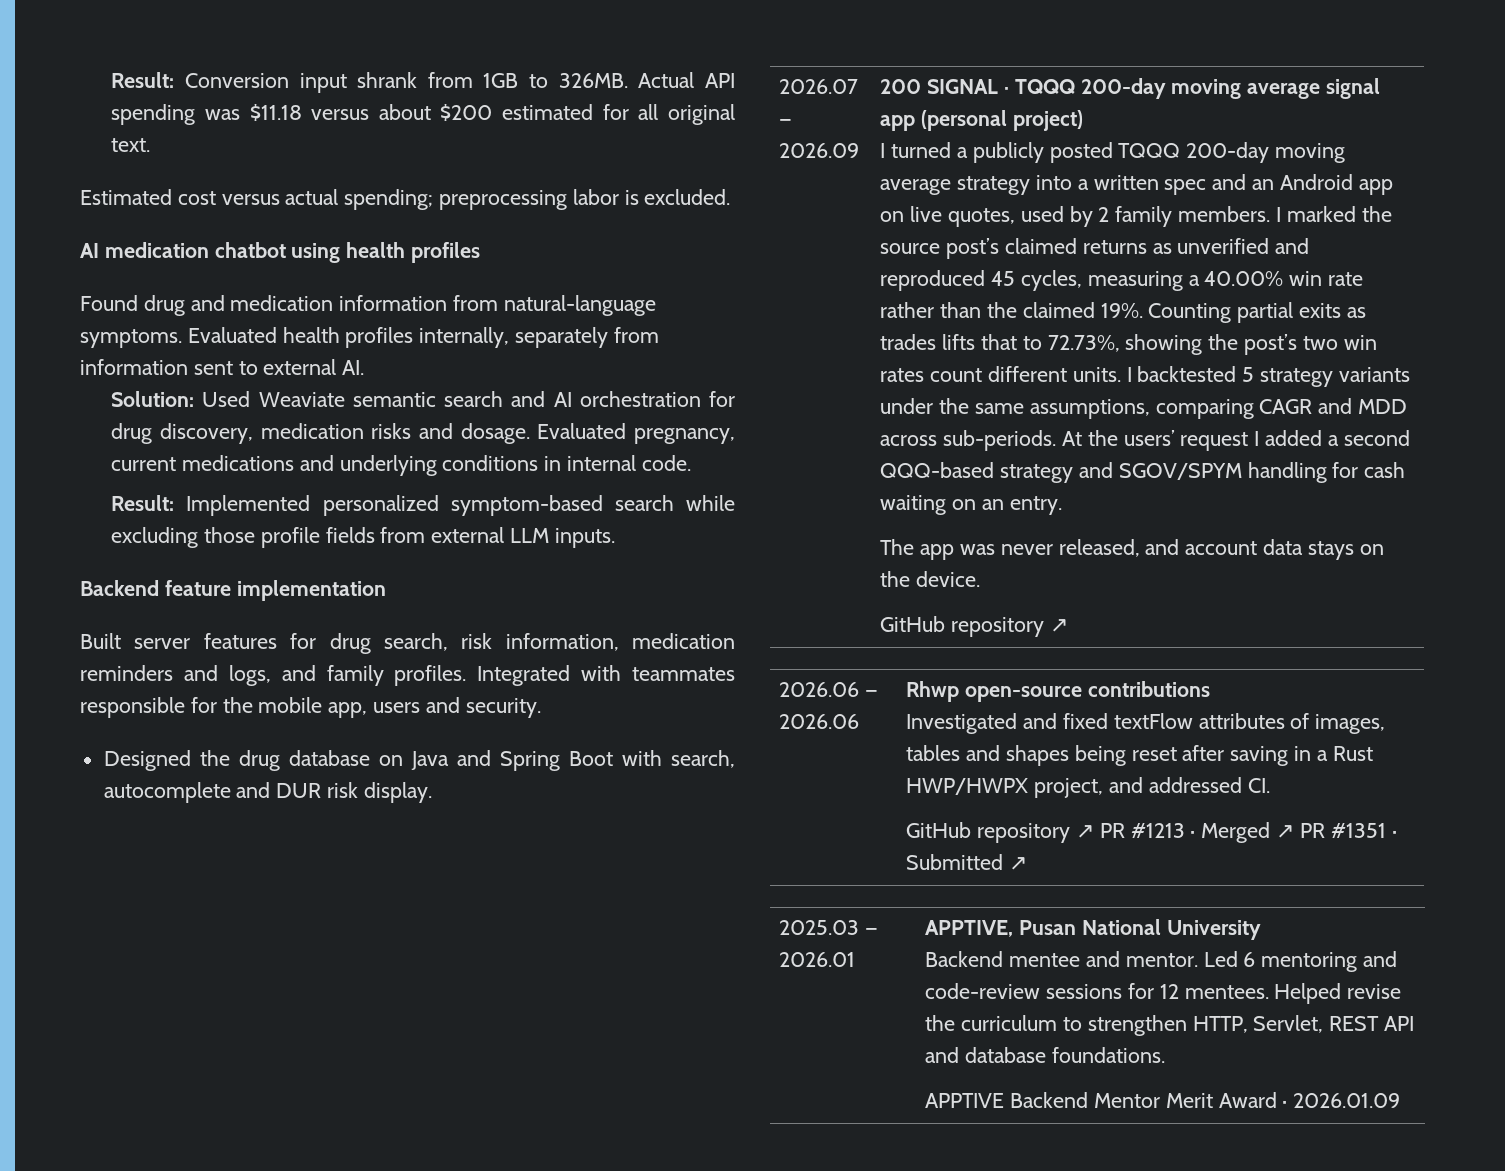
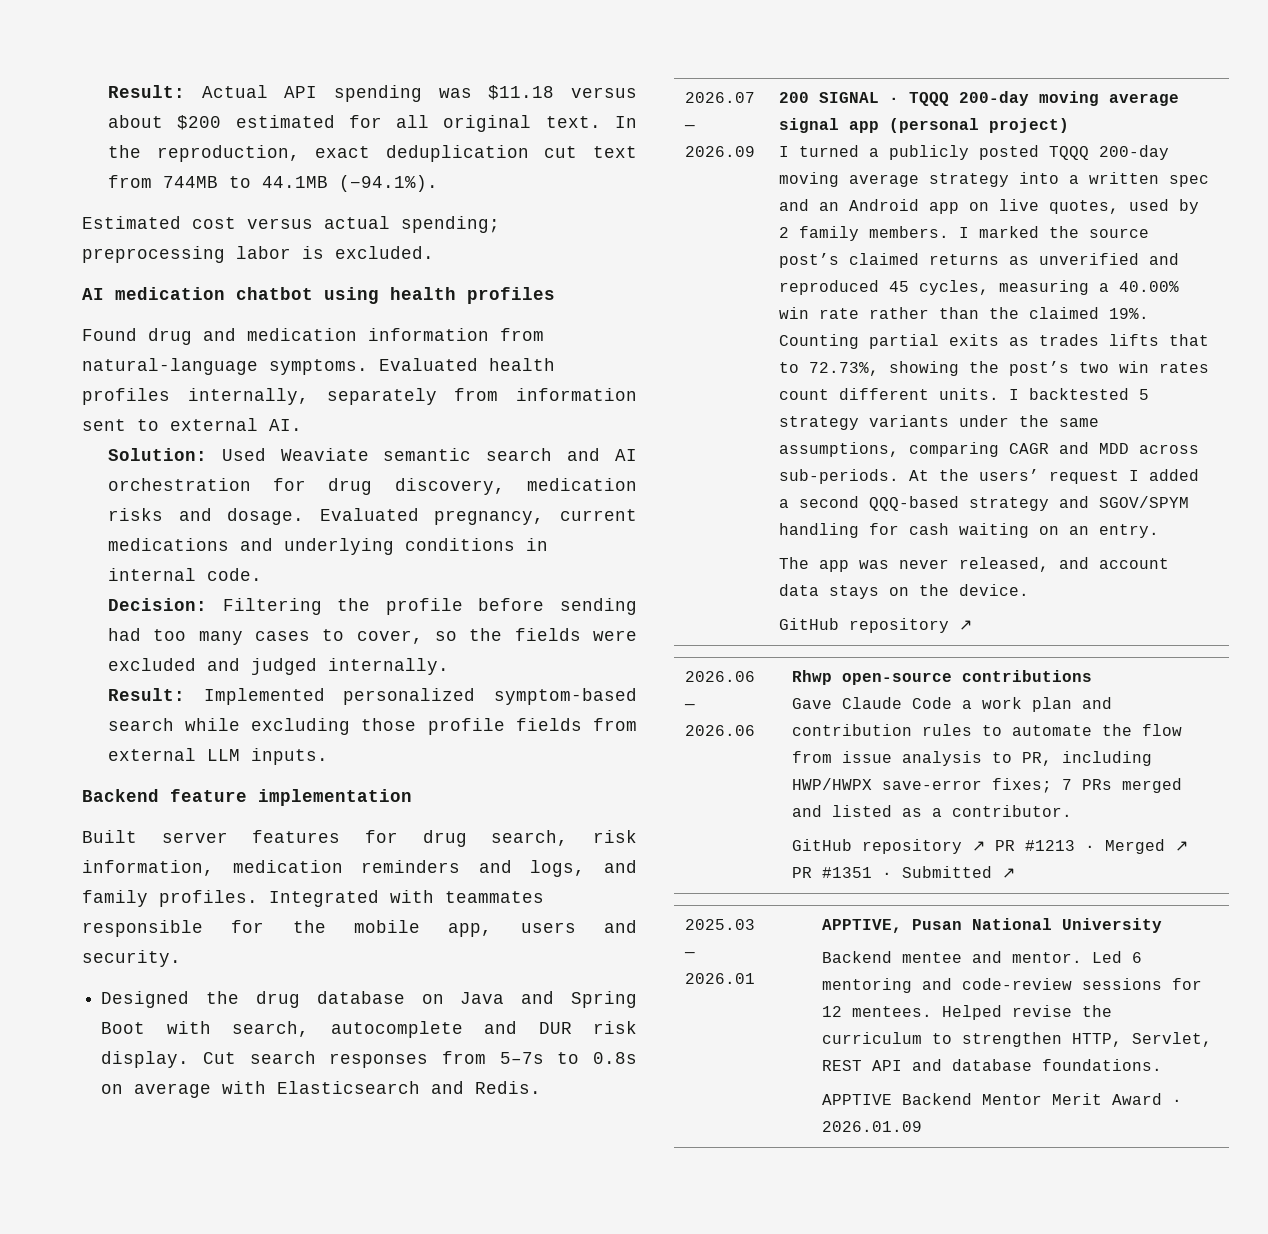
[111,72,628,93] Result: Conversion input shrank from 1GB to 326MB. -> [107,85,185,98] Result:
(151, 145) none -> [615,116,637,128] [107,145,637,162] [107,175,438,192] In the reproduction, exact deduplication cut text from 744MB to 44.1MB (−94.1%).
(691, 463) none -> [107,598,637,615] [107,628,637,645] [107,658,449,675] // Decision: Filtering the profile before sending had too many cases to cover, so the fields were excluded and judged internally.
(432, 792) none -> [202,1051,637,1068] [101,1081,542,1098] Cut search responses from 5–7s to 0.8s on average with Elasticsearch and Redis.
[906,713,1386,734] [906,745,1373,766] [906,777,1270,798] Investigated and fixed textFlow attributes of images, tables and shapes being reset after saving in a Rust HWP/HWPX project, and addressed CI. -> [792,697,1113,712] [792,724,1183,736] [792,751,1153,766] [792,778,1183,793] [792,805,1073,817] Gave Claude Code a work plan and contribution rules to automate the flow from issue analysis to PR, including HWP/HWPX save-error fixes; 7 PRs merged and listed as a contributor.

